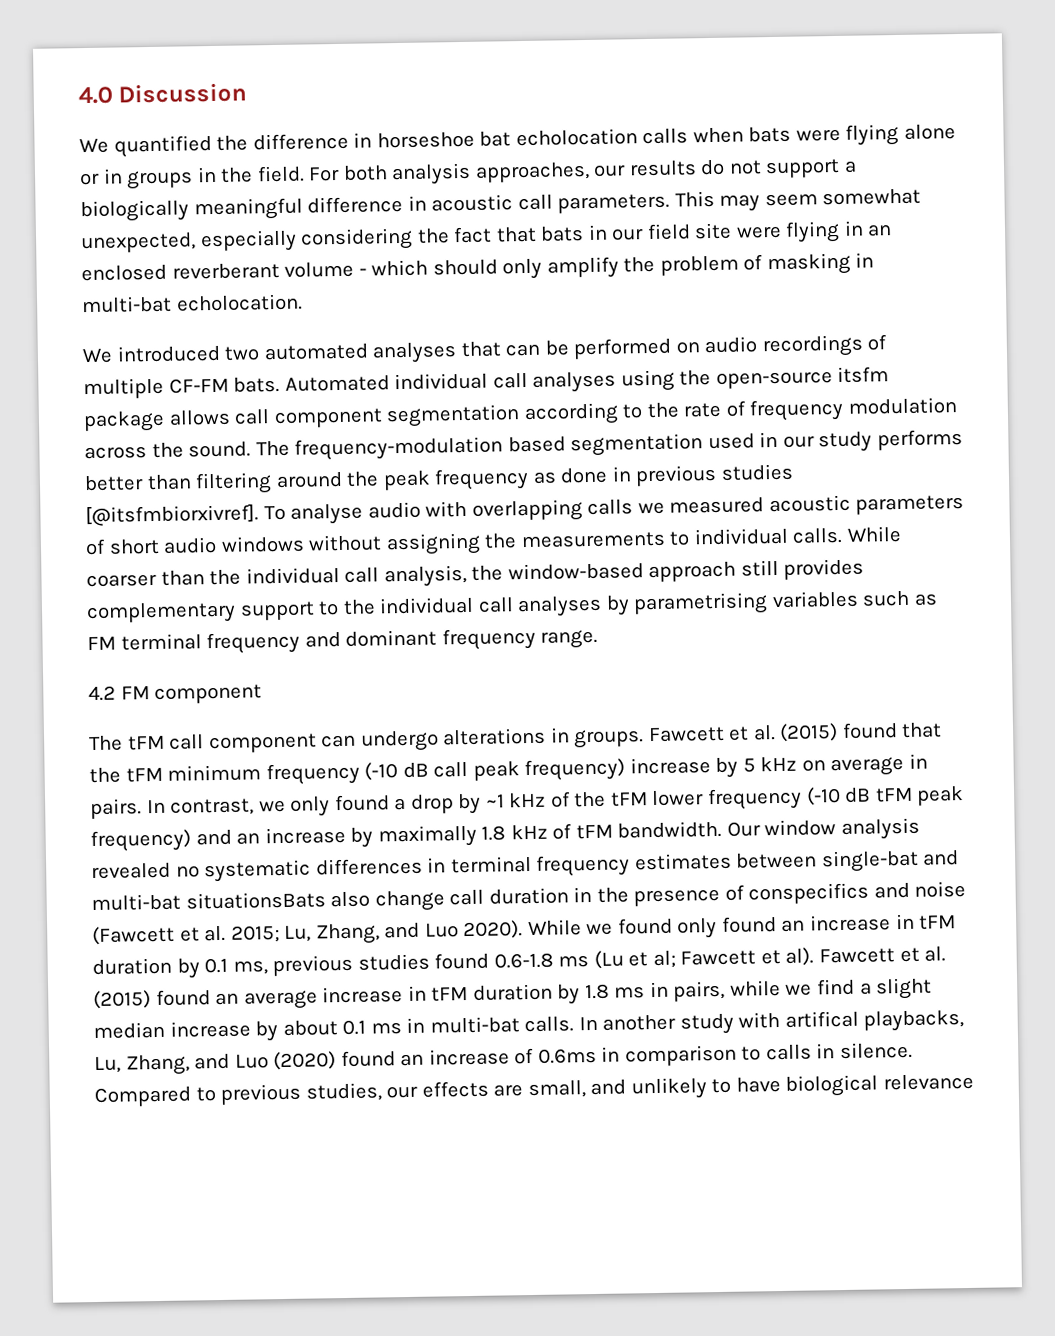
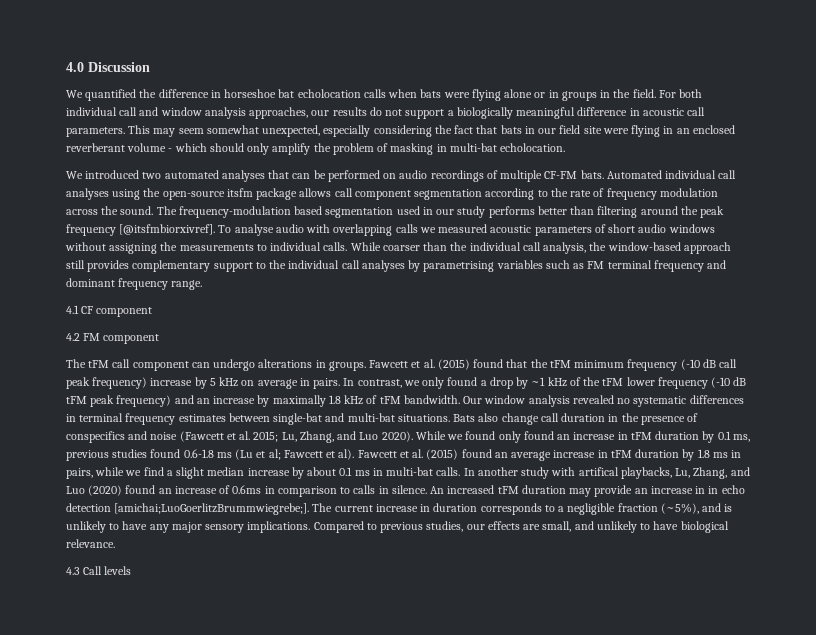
(388, 173) none -> [66,107,202,116] individual call and window
[532,463,794,487] as done in previous studies -> (116, 230) none
(599, 639) none -> [66,305,153,317] // 4.1 CF component
[185,891,326,910] situationsBats -> [397,414,476,422] situations. Bats
(914, 1050) none -> [430,485,745,497] [66,503,733,515] [66,521,311,533] An increased tFM duration may provide an increase in in echo detection [amichai;LuoGoerlitzBrummwiegrebe;]. The current increase in duration corresponds to a negligible fraction (~5%), and is unlikely to have any major sensory implications.
[882,1073,974,1091] relevance -> [66,539,115,548] [66,566,132,575] relevance. // 4.3 Call levels

